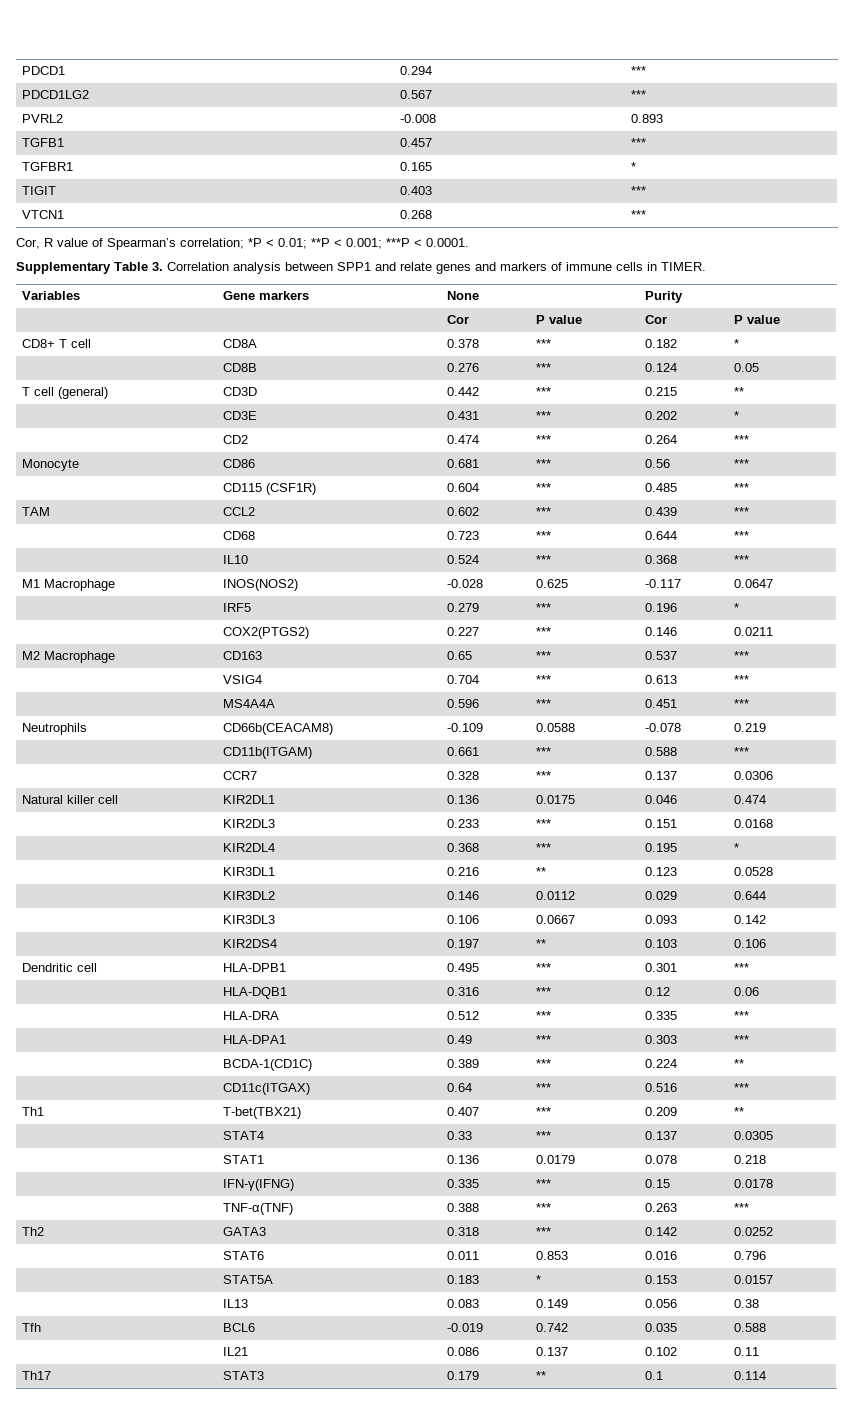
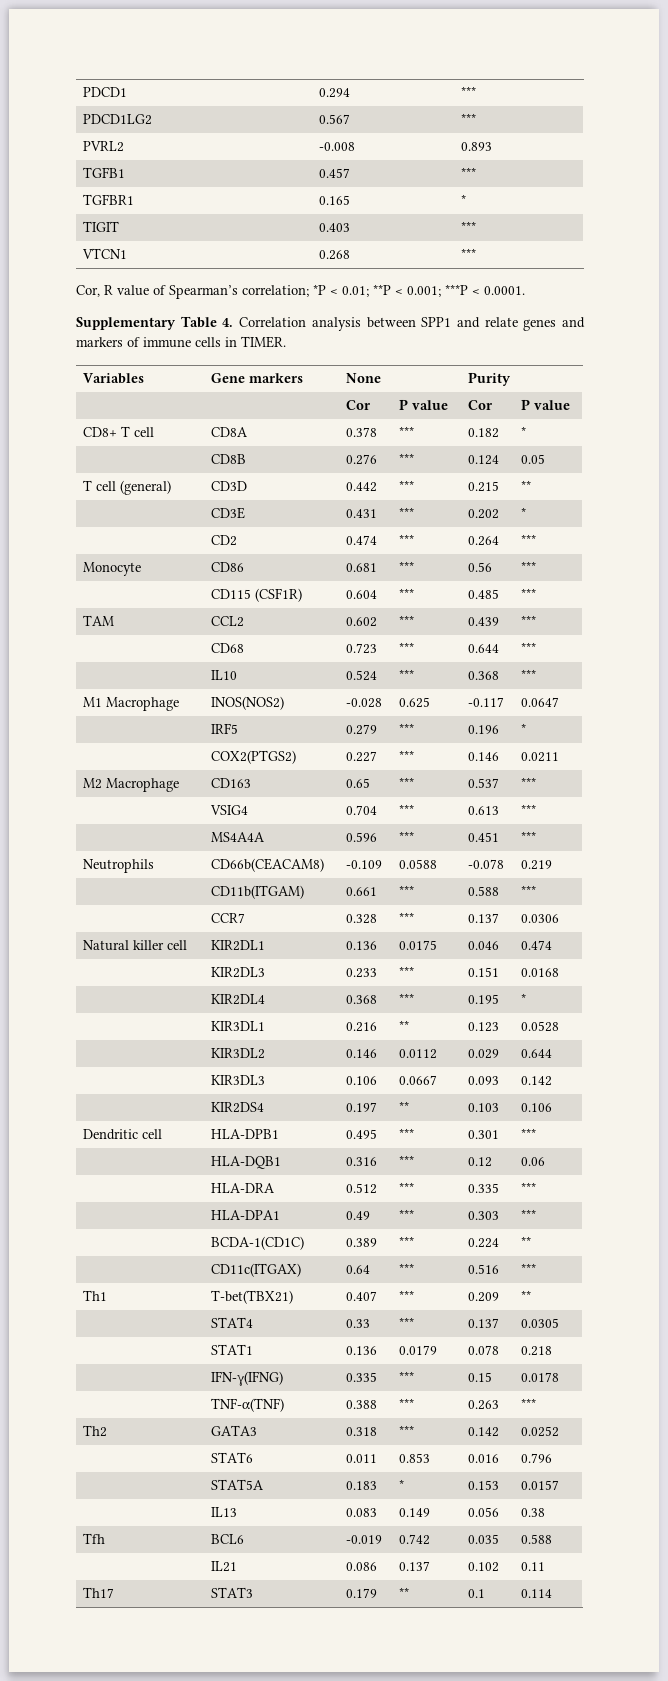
[152,262,163,271] 3. -> [222,318,234,327] 4.

